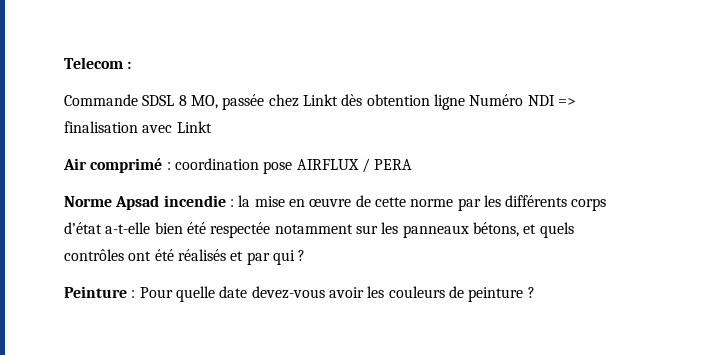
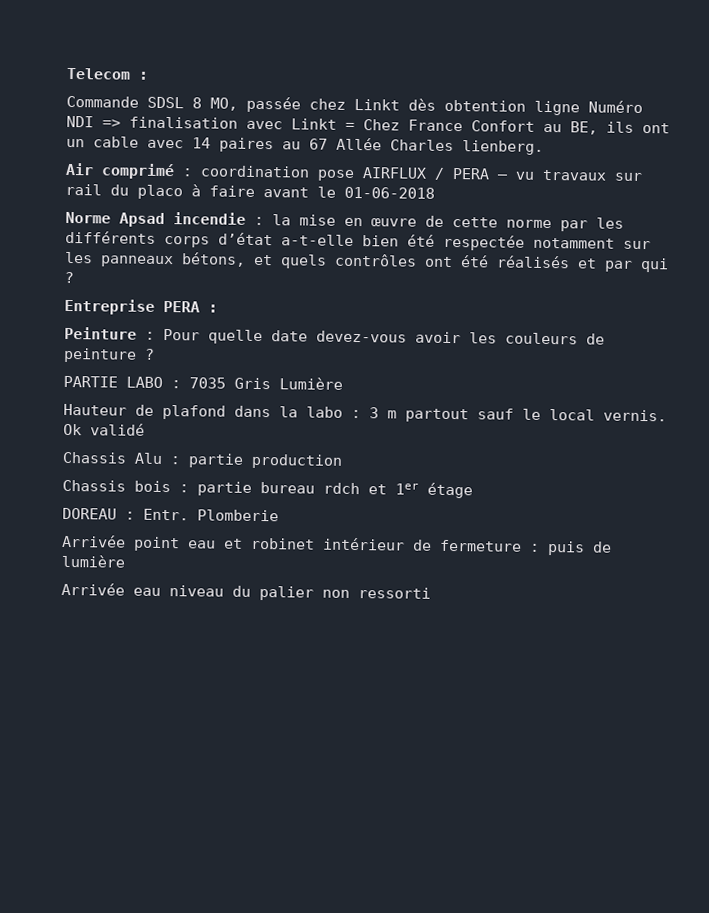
(212, 127) none -> [345,119,670,135] [66,136,544,155] = Chez France Confort au BE, ils ont un cable avec 14 paires au 67 Allée Charles lienberg.
(413, 164) none -> [497,169,642,181] [65,183,435,200] – vu travaux sur rail du placo à faire avant le 01-06-2018
(306, 255) none -> [64,298,218,315] // Entreprise PERA :
(535, 292) none -> [63,375,343,390] [63,403,667,423] [63,423,145,436] [62,451,343,469] [62,479,473,499] [62,507,279,522] [62,534,612,556] [61,554,125,568] [61,582,431,601] // PARTIE LABO : 7035 Gris Lumière // Hauteur de plafond dans la labo : 3 m partout sauf le local vernis. Ok validé // Chassis Alu : partie production // Chassis bois : partie bureau rdch et 1er étage // DOREAU : Entr. Plomberie // Arrivée point eau et robinet intérieur de fermeture : puis de lumière // Arrivée eau niveau du palier non ressorti

